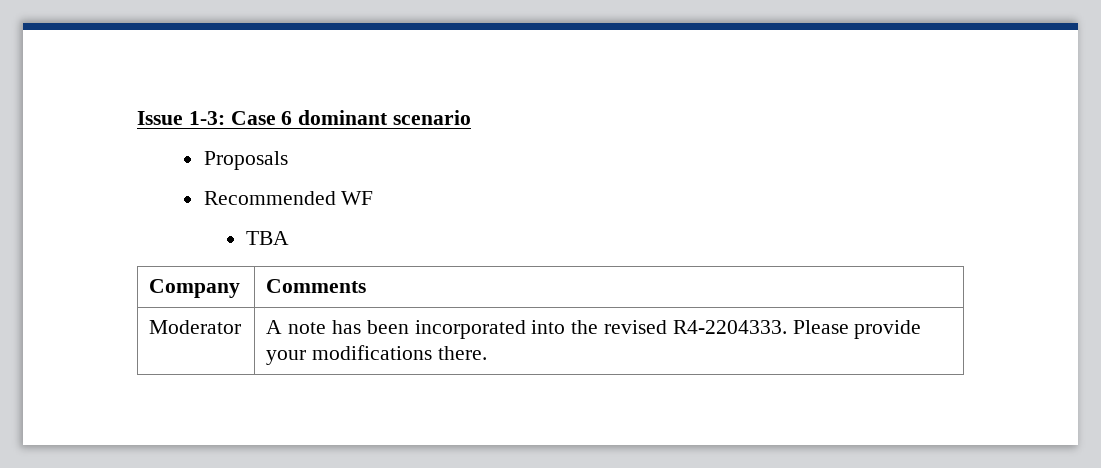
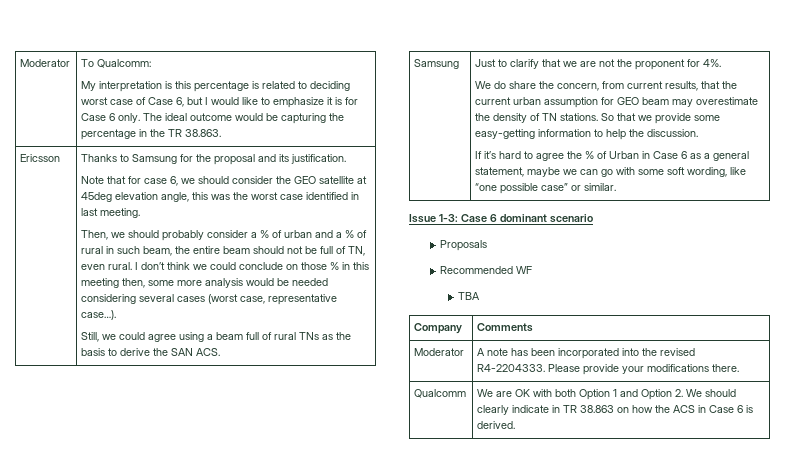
(137, 118) none -> [20,59,71,67] [81,59,152,68] [81,81,351,92] [81,97,359,108] [81,113,345,124] [81,129,222,140] [20,154,61,162] [81,154,347,165] [81,176,368,186] [81,192,360,202] [81,208,141,218] [81,230,368,241] [81,246,366,256] [81,262,370,270] [81,278,329,288] [81,294,338,305] [81,310,117,320] [81,332,352,342] [81,348,221,356] [414,59,460,69] [475,59,722,70] [475,81,738,91] [475,97,759,108] [475,113,721,124] [475,129,699,140] [475,151,750,161] [475,167,747,177] [475,183,617,194] Moderator | To Qualcomm: // My interpretation is this percentage is related to deciding worst case of Case 6, but I would like to emphasize it is for Case 6 only. The ideal outcome would be capturing the percentage in the TR 38.863. // Ericsson | Thanks to Samsung for the proposal and its justification. // Note that for case 6, we should consider the GEO satellite at 45deg elevation angle, this was the worst case identified in last meeting. // Then, we should probably consider a % of urban and a % of rural in such beam, the entire beam should not be full of TN, even rural. I don’t think we could conclude on those % in this meeting then, some more analysis would be needed considering several cases (worst case, representative case…). // Still, we could agree using a beam full of rural TNs as the basis to derive the SAN ACS. // Samsung | Just to clarify that we are not the proponent for 4%. // We do share the concern, from current results, that the current urban assumption for GEO beam may overestimate the density of TN stations. So that we provide some easy-getting information to help the discussion. // If it’s hard to agree the % of Urban in Case 6 as a general statement, maybe we can go with some soft wording, like “one possible case” or similar. //
(488, 353) none -> [414,389,467,398] [477,389,737,400] [477,405,754,415] [477,421,516,429] // Qualcomm | We are OK with both Option 1 and Option 2. We should clearly indicate in TR 38.863 on how the ACS in Case 6 is derived.

